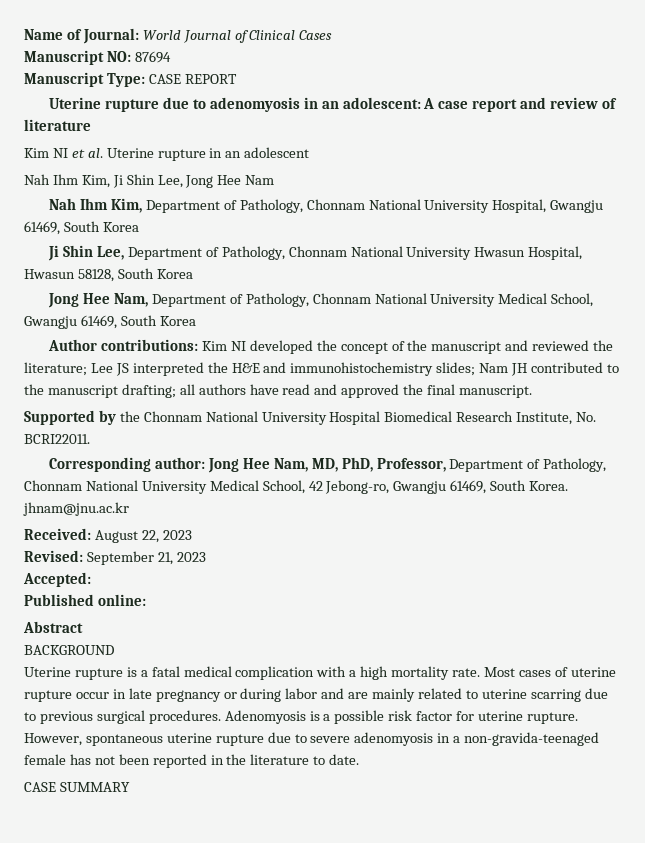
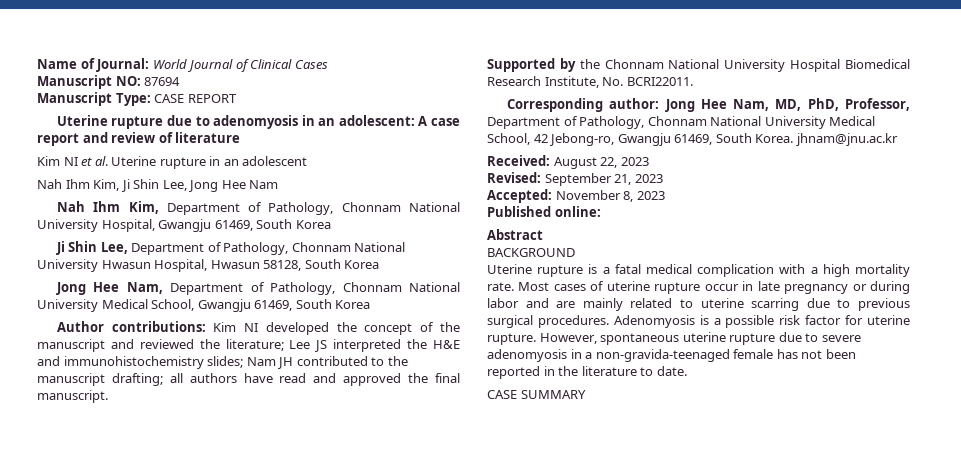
(91, 579) none -> [555,190,665,202] November 8, 2023

